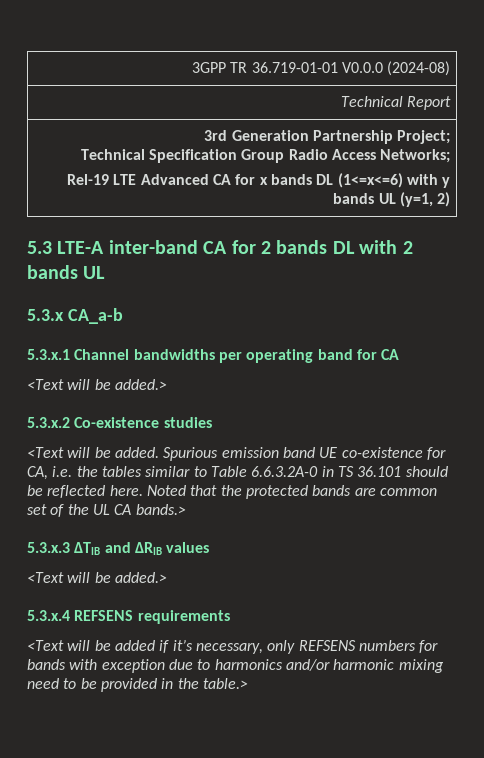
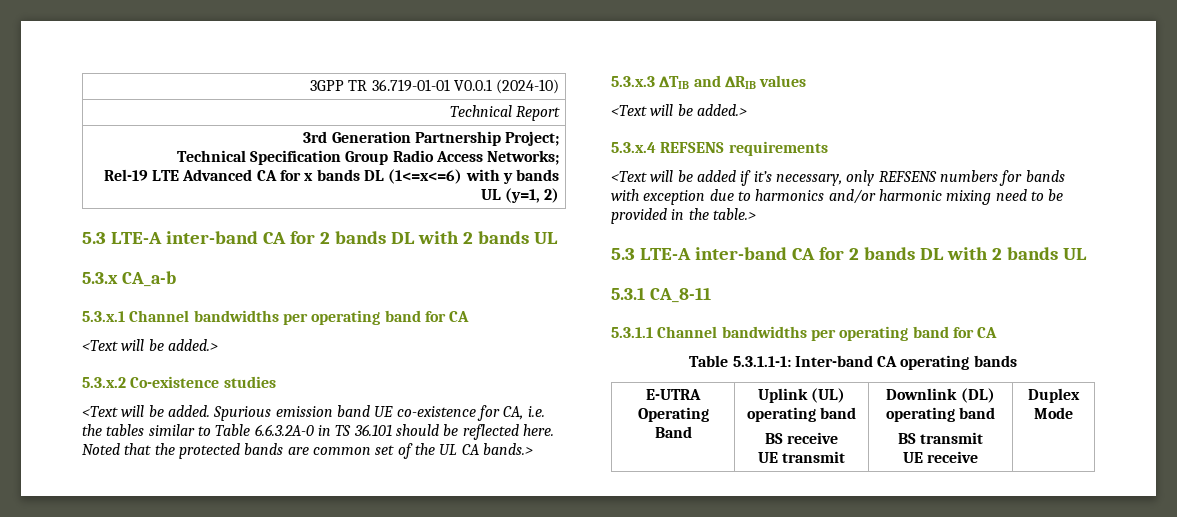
[342,61,451,76] V0.0.0 (2024-08) -> [453,79,560,94] V0.0.1 (2024-10)
(248, 683) none -> [611,247,1087,260] [611,287,711,303] [611,326,998,341] [689,355,1017,370] [646,389,701,400] [637,407,709,422] [654,426,692,438] [757,388,846,403] [746,407,857,422] [764,432,839,444] [757,451,846,463] [886,388,995,403] [885,407,996,422] [897,432,984,444] [902,451,979,463] [1028,388,1080,403] [1034,407,1073,419] // 5.3 LTE-A inter-band CA for 2 bands DL with 2 bands UL // 5.3.1 CA_8-11 // 5.3.1.1 Channel bandwidths per operating band for CA // Table 5.3.1.1-1: Inter-band CA operating bands // E-UTRA Operating Band | Uplink (UL) operating band // BS receive // UE transmit | Downlink (DL) operating band // BS transmit // UE receive | Duplex Mode

